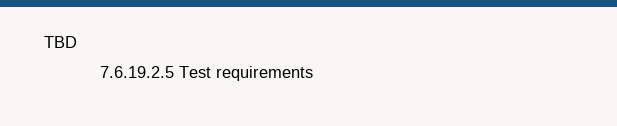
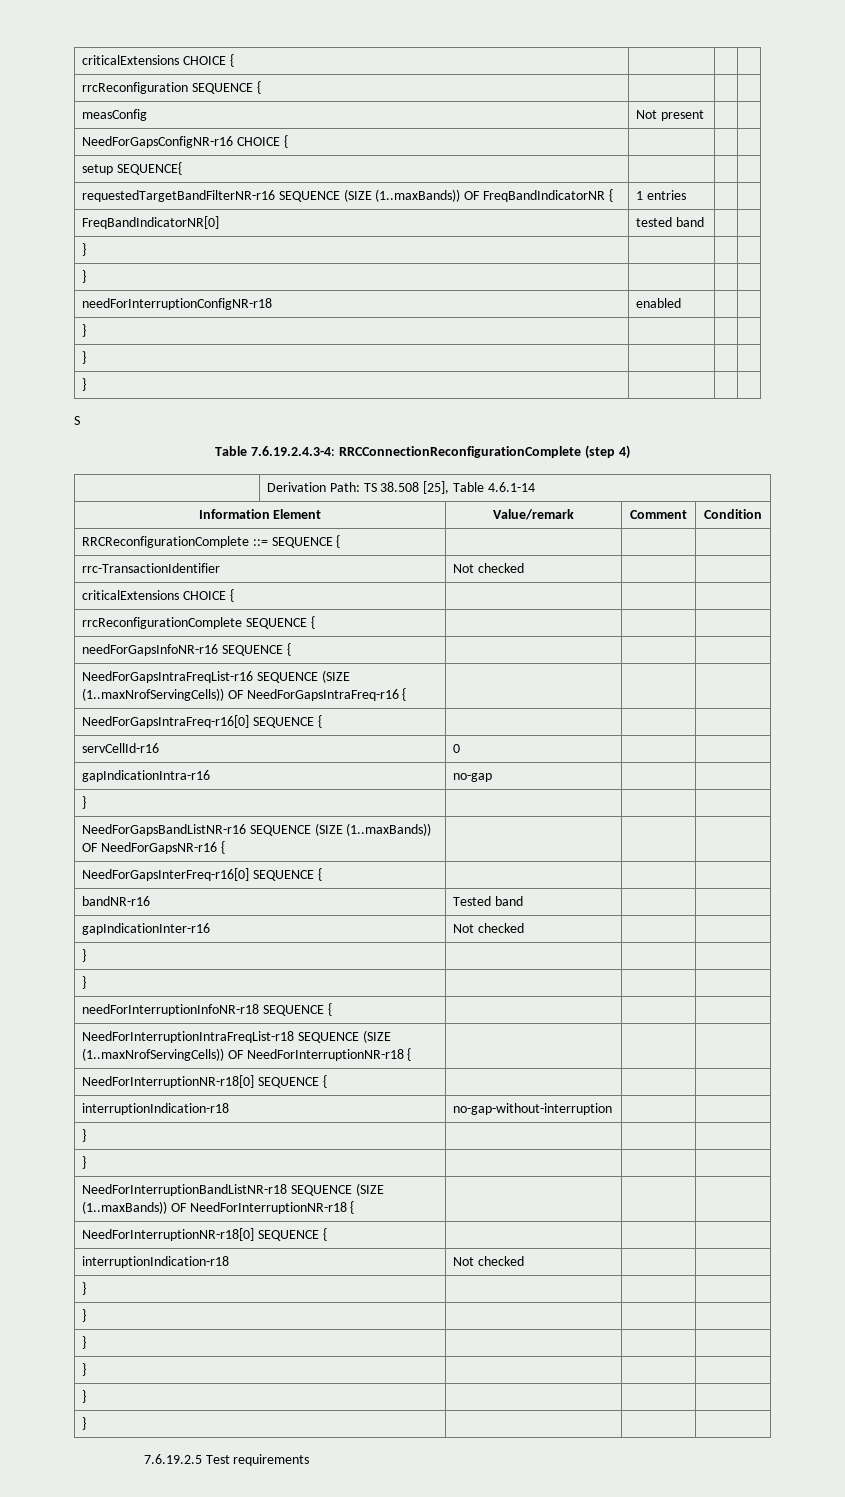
[44,36,78,48] TBD -> [81,54,234,67] [81,81,261,94] [81,109,147,121] [635,110,704,121] [81,135,288,148] [81,162,182,175] [81,189,613,202] [635,190,686,200] [81,216,219,229] [635,217,704,227] [81,243,86,256] [81,270,86,283] [81,298,272,310] [635,298,681,308] [81,324,86,337] [81,351,86,364] [81,378,86,391] [74,416,80,425] [215,445,630,459] [266,481,535,494] [198,509,322,519] [493,509,574,520] [630,510,687,519] [704,509,762,519] [81,535,341,548] [81,563,220,573] [452,563,524,573] [81,589,234,602] [81,616,315,629] [81,643,291,656] [81,670,350,683] [81,688,407,701] [81,715,322,728] [81,743,159,753] [452,744,460,753] [81,770,210,782] [452,773,492,782] [81,796,86,809] [81,823,432,836] [81,841,225,854] [81,868,322,881] [81,896,150,906] [452,896,523,906] [81,923,210,935] [452,923,524,933] [81,949,86,962] [81,976,86,989] [81,1003,332,1016] [81,1030,391,1043] [81,1048,412,1061] [81,1075,327,1088] [81,1103,229,1115] [452,1103,612,1115] [81,1129,86,1142] [81,1156,86,1169] [81,1183,384,1196] [81,1201,355,1214] [81,1228,327,1241] [81,1256,229,1268] [452,1256,524,1266] [81,1282,86,1295] [81,1309,86,1322] [81,1336,86,1349] [81,1363,86,1376] [81,1390,86,1403] [81,1417,86,1430] criticalExtensions CHOICE { | | | // rrcReconfiguration SEQUENCE { | | | // measConfig | Not present | | // NeedForGapsConfigNR-r16 CHOICE { | | | // setup SEQUENCE{ | | | // requestedTargetBandFilterNR-r16 SEQUENCE (SIZE (1..maxBands)) OF FreqBandIndicatorNR { | 1 entries | | // FreqBandIndicatorNR[0] | tested band | | // } | | | // } | | | // needForInterruptionConfigNR-r18 | enabled | | // } | | | // } | | | // } | | | // S // Table 7.6.19.2.4.3-4: RRCConnectionReconfigurationComplete (step 4) // | Derivation Path: TS 38.508 [25], Table 4.6.1-14 // Information Element | Value/remark | Comment | Condition // RRCReconfigurationComplete ::= SEQUENCE { | | | // rrc-TransactionIdentifier | Not checked | | // criticalExtensions CHOICE { | | | // rrcReconfigurationComplete SEQUENCE { | | | // needForGapsInfoNR-r16 SEQUENCE { | | | // NeedForGapsIntraFreqList-r16 SEQUENCE (SIZE (1..maxNrofServingCells)) OF NeedForGapsIntraFreq-r16 { | | | // NeedForGapsIntraFreq-r16[0] SEQUENCE { | | | // servCellId-r16 | 0 | | // gapIndicationIntra-r16 | no-gap | | // } | | | // NeedForGapsBandListNR-r16 SEQUENCE (SIZE (1..maxBands)) OF NeedForGapsNR-r16 { | | | // NeedForGapsInterFreq-r16[0] SEQUENCE { | | | // bandNR-r16 | Tested band | | // gapIndicationInter-r16 | Not checked | | // } | | | // } | | | // needForInterruptionInfoNR-r18 SEQUENCE { | | | // NeedForInterruptionIntraFreqList-r18 SEQUENCE (SIZE (1..maxNrofServingCells)) OF NeedForInterruptionNR-r18 { | | | // NeedForInterruptionNR-r18[0] SEQUENCE { | | | // interruptionIndication-r18 | no-gap-without-interruption | | // } | | | // } | | | // NeedForInterruptionBandListNR-r18 SEQUENCE (SIZE (1..maxBands)) OF NeedForInterruptionNR-r18 { | | | // NeedForInterruptionNR-r18[0] SEQUENCE { | | | // interruptionIndication-r18 | Not checked | | // } | | | // } | | | // } | | | // } | | | // } | | | // } | | |

